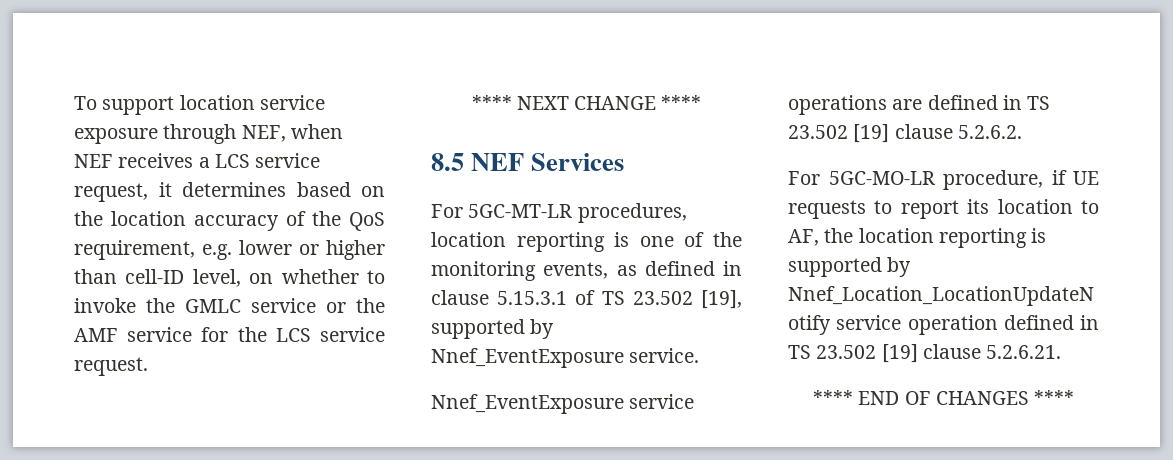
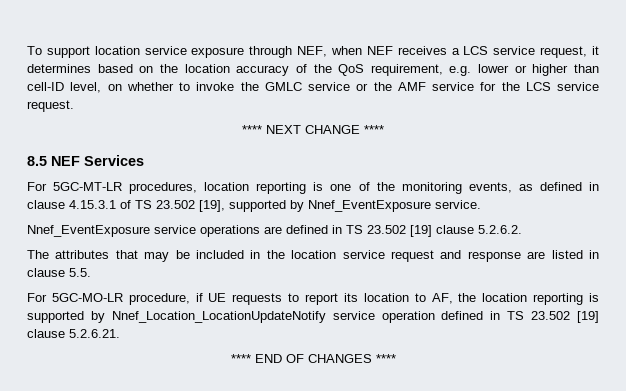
[497,291,568,305] 5.15.3.1 -> [69,200,116,209] 4.15.3.1
(1022, 132) none -> [27,250,599,262] [27,268,91,277] // The attributes that may be included in the location service request and response are listed in clause 5.5.

